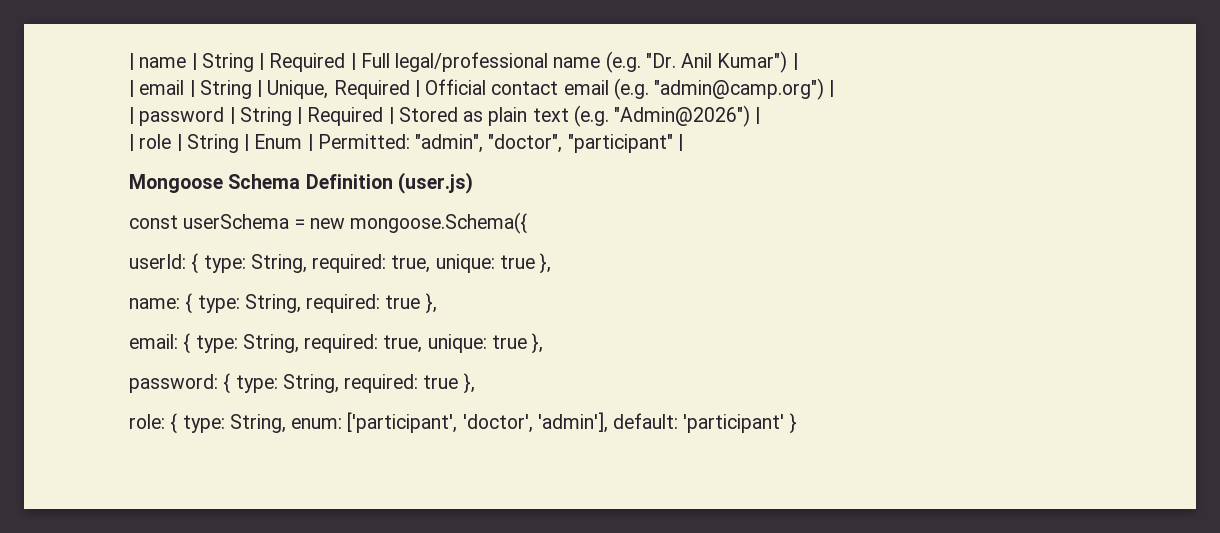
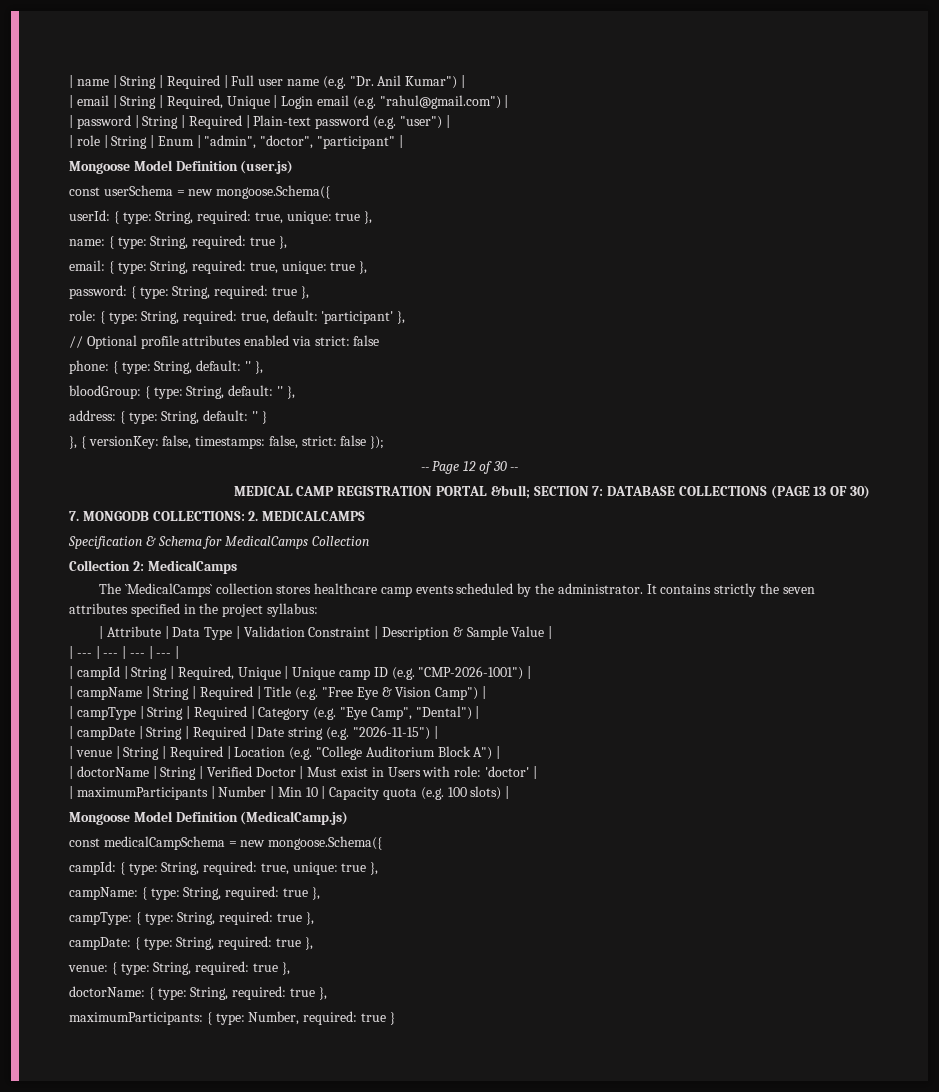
[395,52,549,72] legal/professional -> [258,79,284,86] user
[267,79,559,99] Unique, Required | Official contact -> [166,95,314,109] Required, Unique | Login
[654,78,825,100] "admin@camp.org") -> [379,95,501,109] "rahul@gmail.com")
[398,105,751,127] Stored as plain text (e.g. "Admin@2026") -> [253,115,442,129] Plain-text password (e.g. "user")
[317,134,410,149] Permitted: -> (201, 141) none
[228,174,301,189] Schema -> [133,160,173,171] Model
[291,412,785,433] enum: ['participant', 'doctor', 'admin'], default: 'participant' -> [183,310,406,324] [69,335,380,349] [69,360,263,374] [69,385,295,399] [69,410,267,424] [69,435,385,449] [420,461,519,474] [233,485,870,499] [69,511,366,521] [68,536,369,549] [69,560,237,574] [98,583,815,597] [69,603,318,617] [98,626,553,640] [69,646,180,659] [69,666,532,680] [69,686,486,700] [69,706,480,720] [69,726,438,740] [69,746,501,760] [69,766,537,780] [69,786,510,800] [69,811,349,825] [69,836,383,850] [69,861,379,875] [69,886,320,900] [69,911,314,925] [69,936,313,950] [68,961,290,975] [69,986,327,1000] [69,1011,386,1025] required: true, default: 'participant' }, // // Optional profile attributes enabled via strict: false // phone: { type: String, default: '' }, // bloodGroup: { type: String, default: '' }, // address: { type: String, default: '' } // }, { versionKey: false, timestamps: false, strict: false }); // -- Page 12 of 30 -- // MEDICAL CAMP REGISTRATION PORTAL &bull; SECTION 7: DATABASE COLLECTIONS (PAGE 13 OF 30) // 7. MONGODB COLLECTIONS: 2. MEDICALCAMPS // Specification & Schema for MedicalCamps Collection // Collection 2: MedicalCamps // The `MedicalCamps` collection stores healthcare camp events scheduled by the administrator. It contains strictly the seven attributes specified in the project syllabus: // | Attribute | Data Type | Validation Constraint | Description & Sample Value | // | --- | --- | --- | --- | // | campId | String | Required, Unique | Unique camp ID (e.g. "CMP-2026-1001") | // | campName | String | Required | Title (e.g. "Free Eye & Vision Camp") | // | campType | String | Required | Category (e.g. "Eye Camp", "Dental") | // | campDate | String | Required | Date string (e.g. "2026-11-15") | // | venue | String | Required | Location (e.g. "College Auditorium Block A") | // | doctorName | String | Verified Doctor | Must exist in Users with role: 'doctor' | // | maximumParticipants | Number | Min 10 | Capacity quota (e.g. 100 slots) | // Mongoose Model Definition (MedicalCamp.js) // const medicalCampSchema = new mongoose.Schema({ // campId: { type: String, required: true, unique: true }, // campName: { type: String, required: true }, // campType: { type: String, required: true }, // campDate: { type: String, required: true }, // venue: { type: String, required: true }, // doctorName: { type: String, required: true }, // maximumParticipants: { type: Number, required: true

